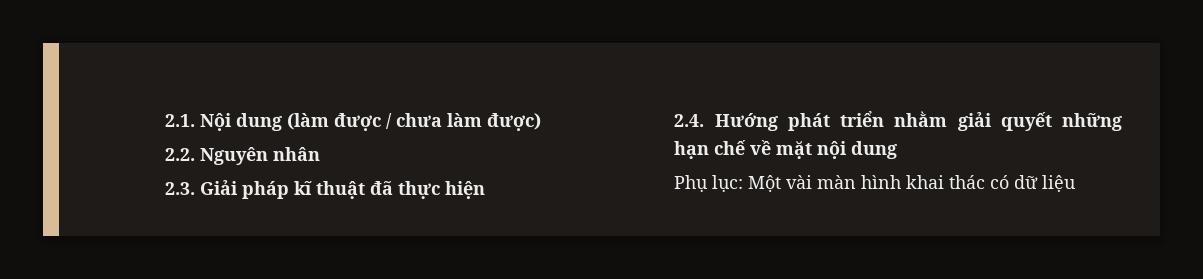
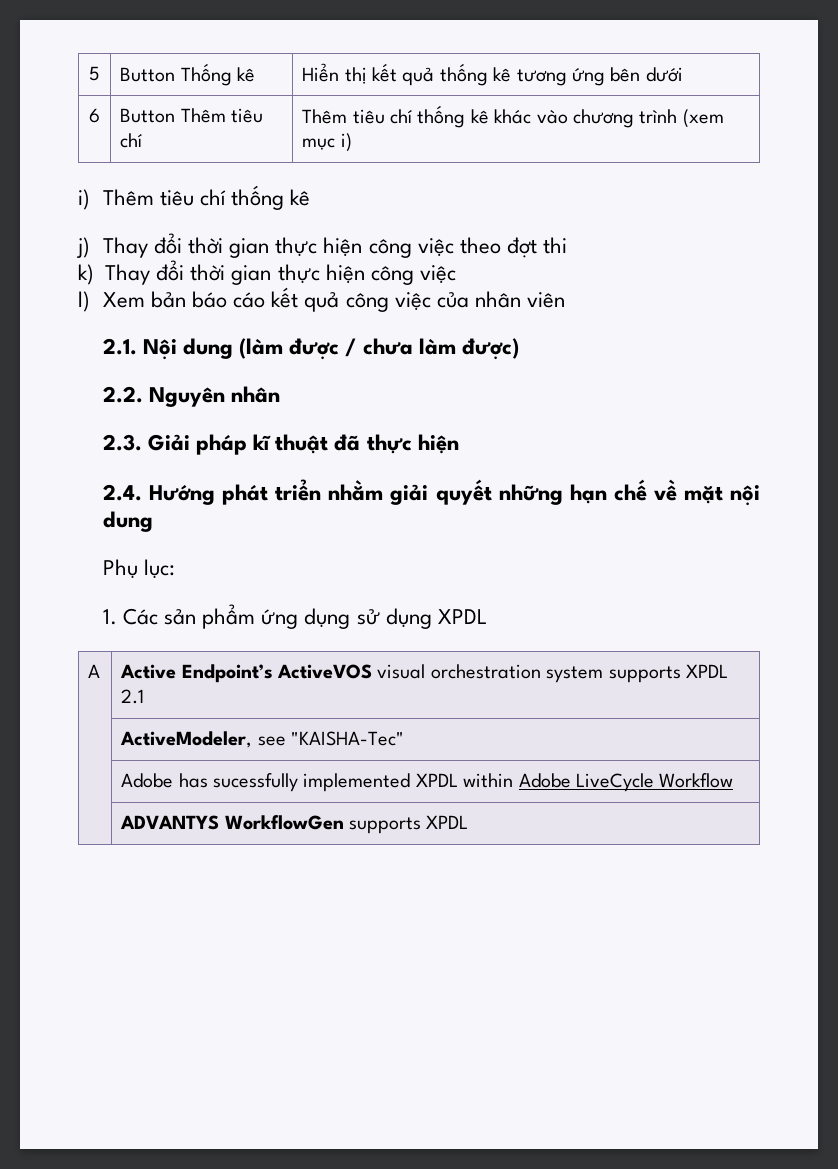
(165, 120) none -> [89,66,100,81] [120,63,255,86] [302,63,683,86] [89,108,100,123] [120,108,263,123] [120,133,143,148] [302,105,724,128] [302,133,352,152] [78,185,311,210] [76,233,567,258] [78,260,456,285] [78,287,565,312] 5 | Button Thống kê | Hiển thị kết quả thống kê tương ứng bên dưới // 6 | Button Thêm tiêu chí | Thêm tiêu chí thống kê khác vào chương trình (xem mục i) // i) Thêm tiêu chí thống kê // j) Thay đổi thời gian thực hiện công việc theo đợt thi // k) Thay đổi thời gian thực hiện công việc // l) Xem bản báo cáo kết quả công việc của nhân viên //
[748,175,1077,192] Một vài màn hình khai thác có dữ liệu -> [103,604,487,629] [88,664,101,678] [120,664,728,683] [121,689,145,704] [120,731,404,748] [121,773,734,792] [120,815,469,834] // 1. Các sản phẩm ứng dụng sử dụng XPDL // A | Active Endpoint’s ActiveVOS visual orchestration system supports XPDL 2.1 // | ActiveModeler, see "KAISHA-Tec" // | Adobe has sucessfully implemented XPDL within Adobe LiveCycle Workflow // | ADVANTYS WorkflowGen supports XPDL

